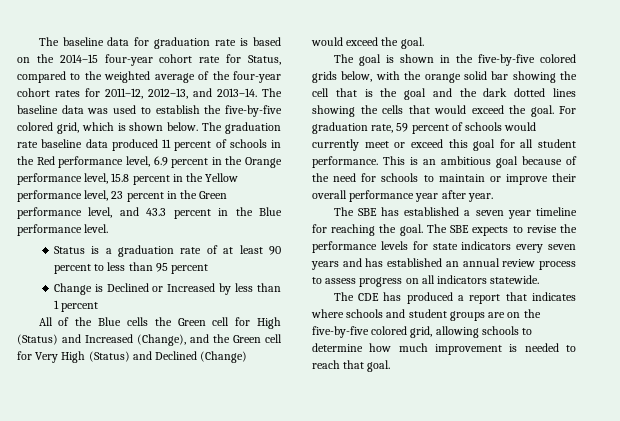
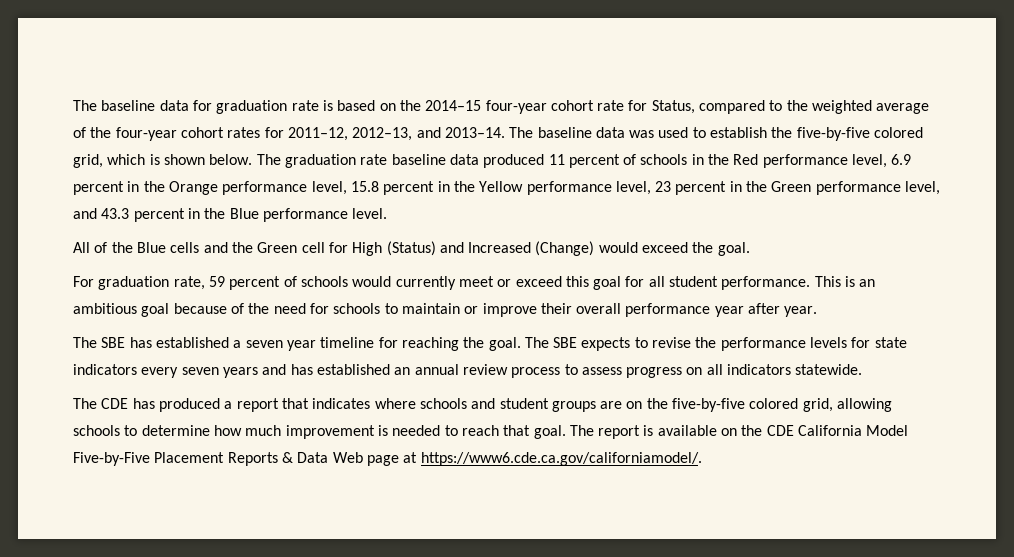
[53,245,281,257] [53,262,208,274] [53,283,281,295] [53,300,99,312] // Status is a graduation rate of at least 90 percent to less than 95 percent // Change is Declined or Increased by less than 1 percent -> (388, 213) none
(148, 321) none -> [203,242,228,253] and
[137,334,282,346] [17,351,198,363] (Change), and the Green cell for Very High (Status) and Declined -> (532, 247) none
[333,54,576,66] [312,71,577,83] [312,88,576,100] [312,105,554,117] The goal is shown in the five-by-five colored grids below, with the orange solid bar showing the cell that is the goal and the dark dotted lines showing the cells that would exceed the goal. -> (750, 249) none
(391, 366) none -> [569,425,909,439] [73,452,702,466] The report is available on the CDE California Model Five-by-Five Placement Reports & Data Web page at https://www6.cde.ca.gov/californiamodel/.

